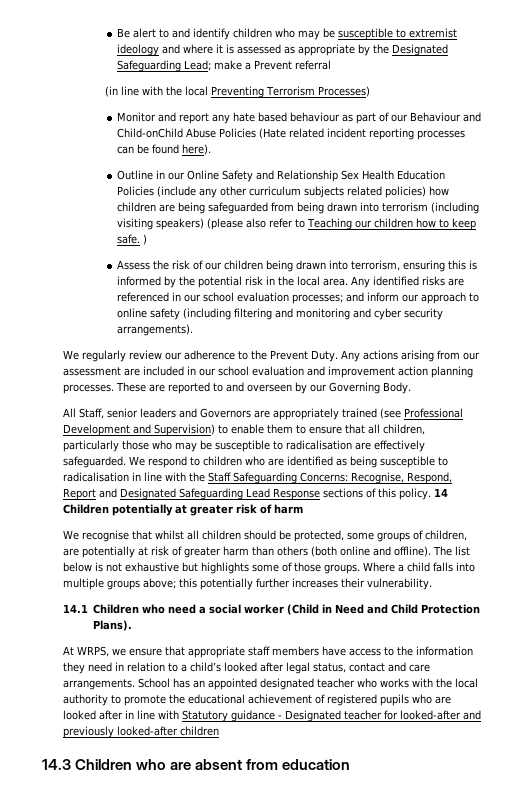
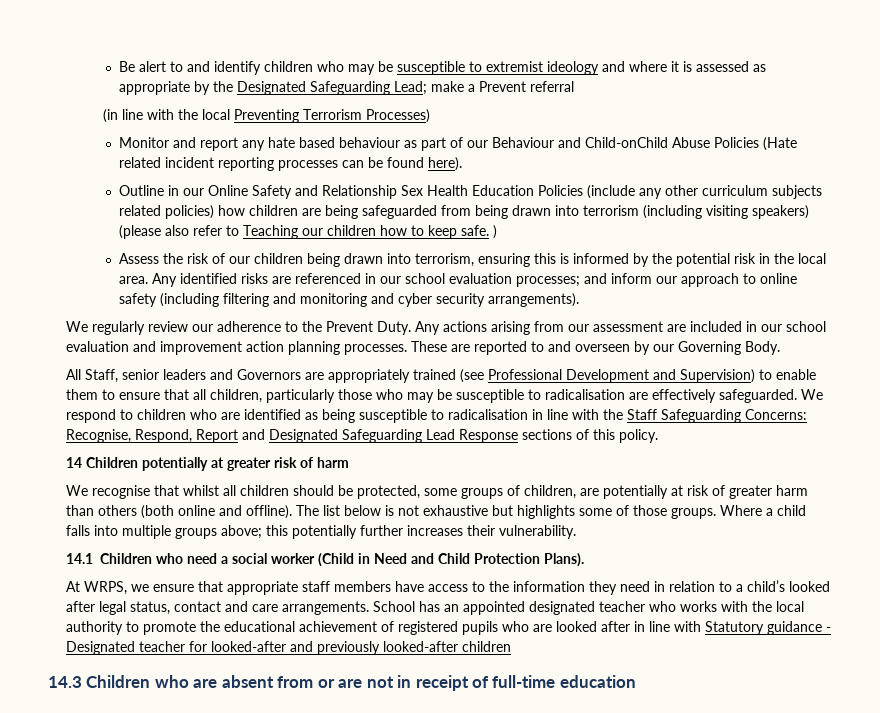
(431, 494) none -> (659, 436) //
(279, 764) none -> [317,675,556,691] or are not in receipt of full-time

